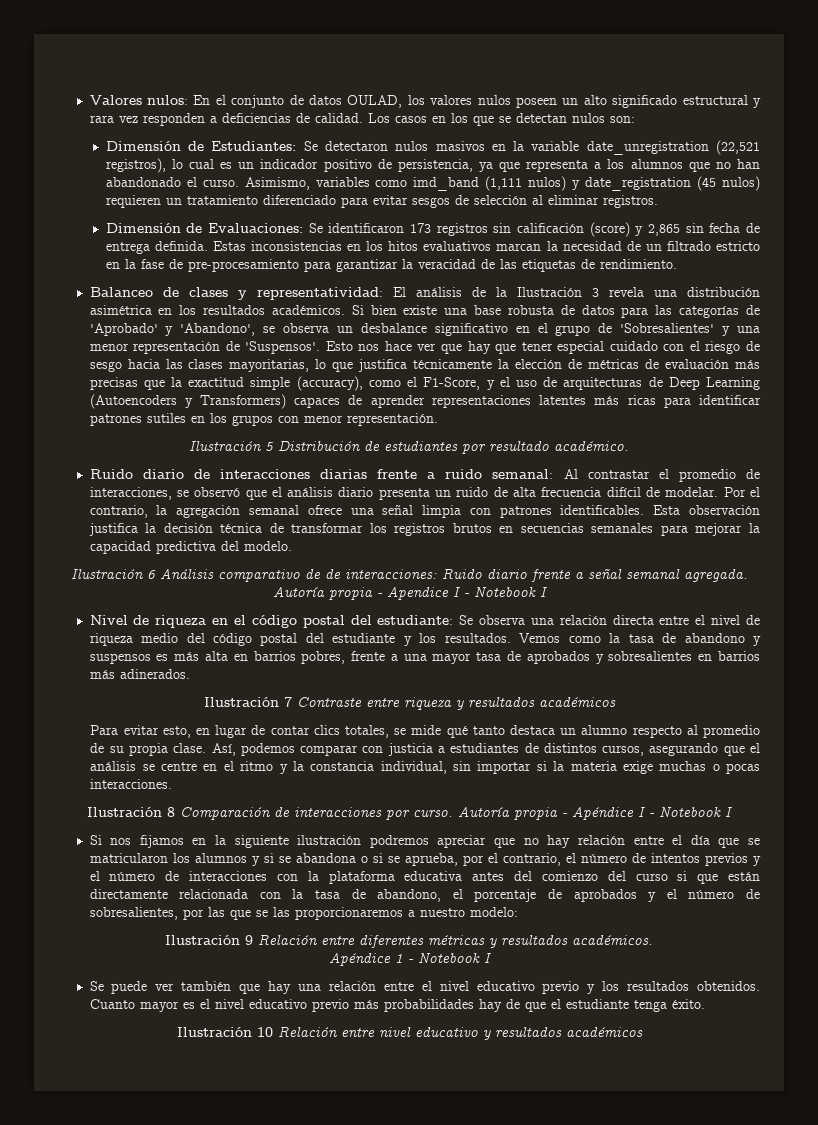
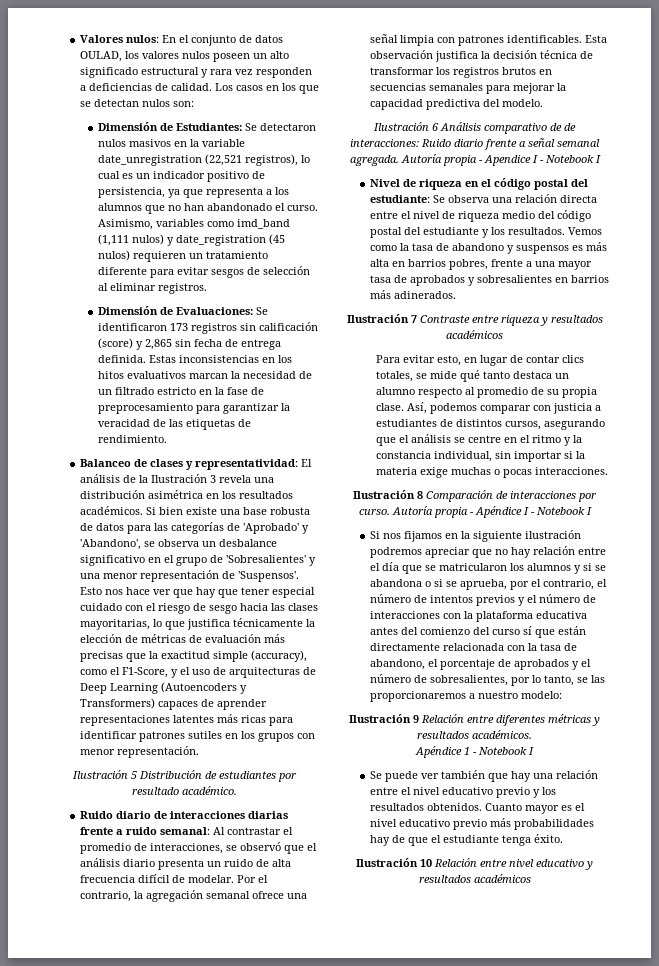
[262,195,336,205] diferenciado -> [97,267,147,275] diferente
[187,259,299,272] pre-procesamiento -> [97,403,193,414] preprocesamiento
[677,871,688,881] si -> [522,626,532,635] sí
[207,907,251,920] las que -> [531,675,574,686] lo tanto,

